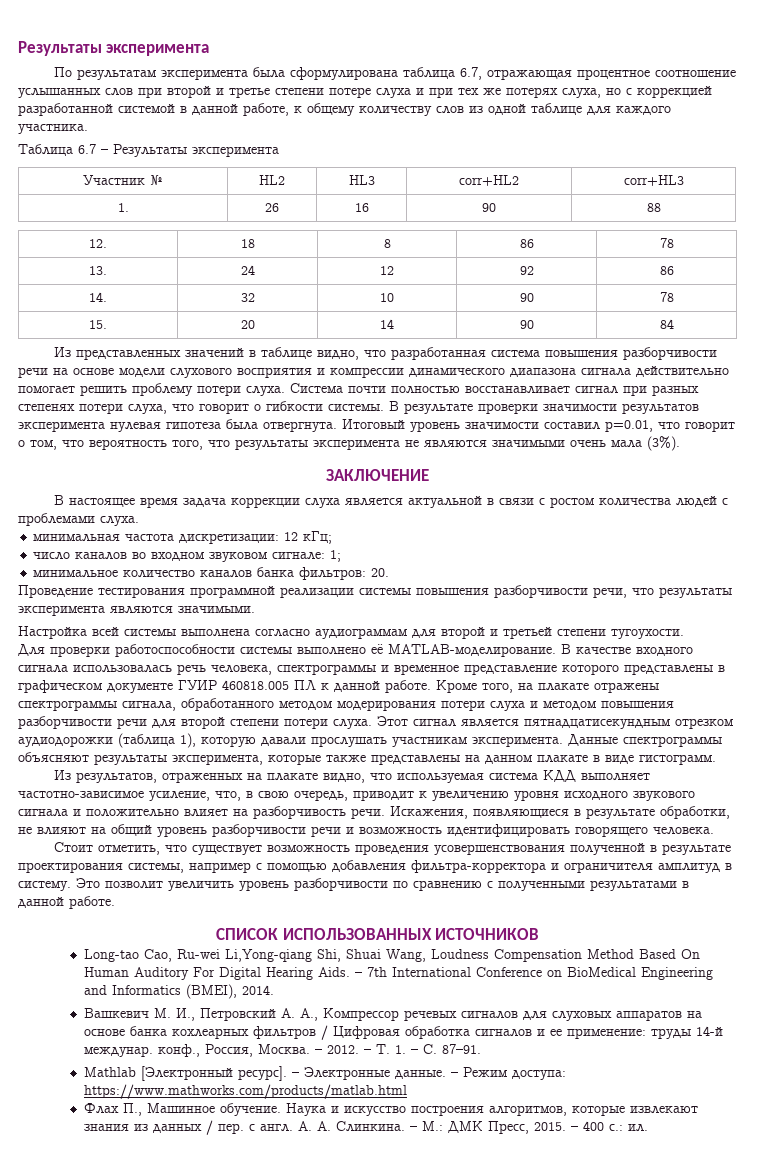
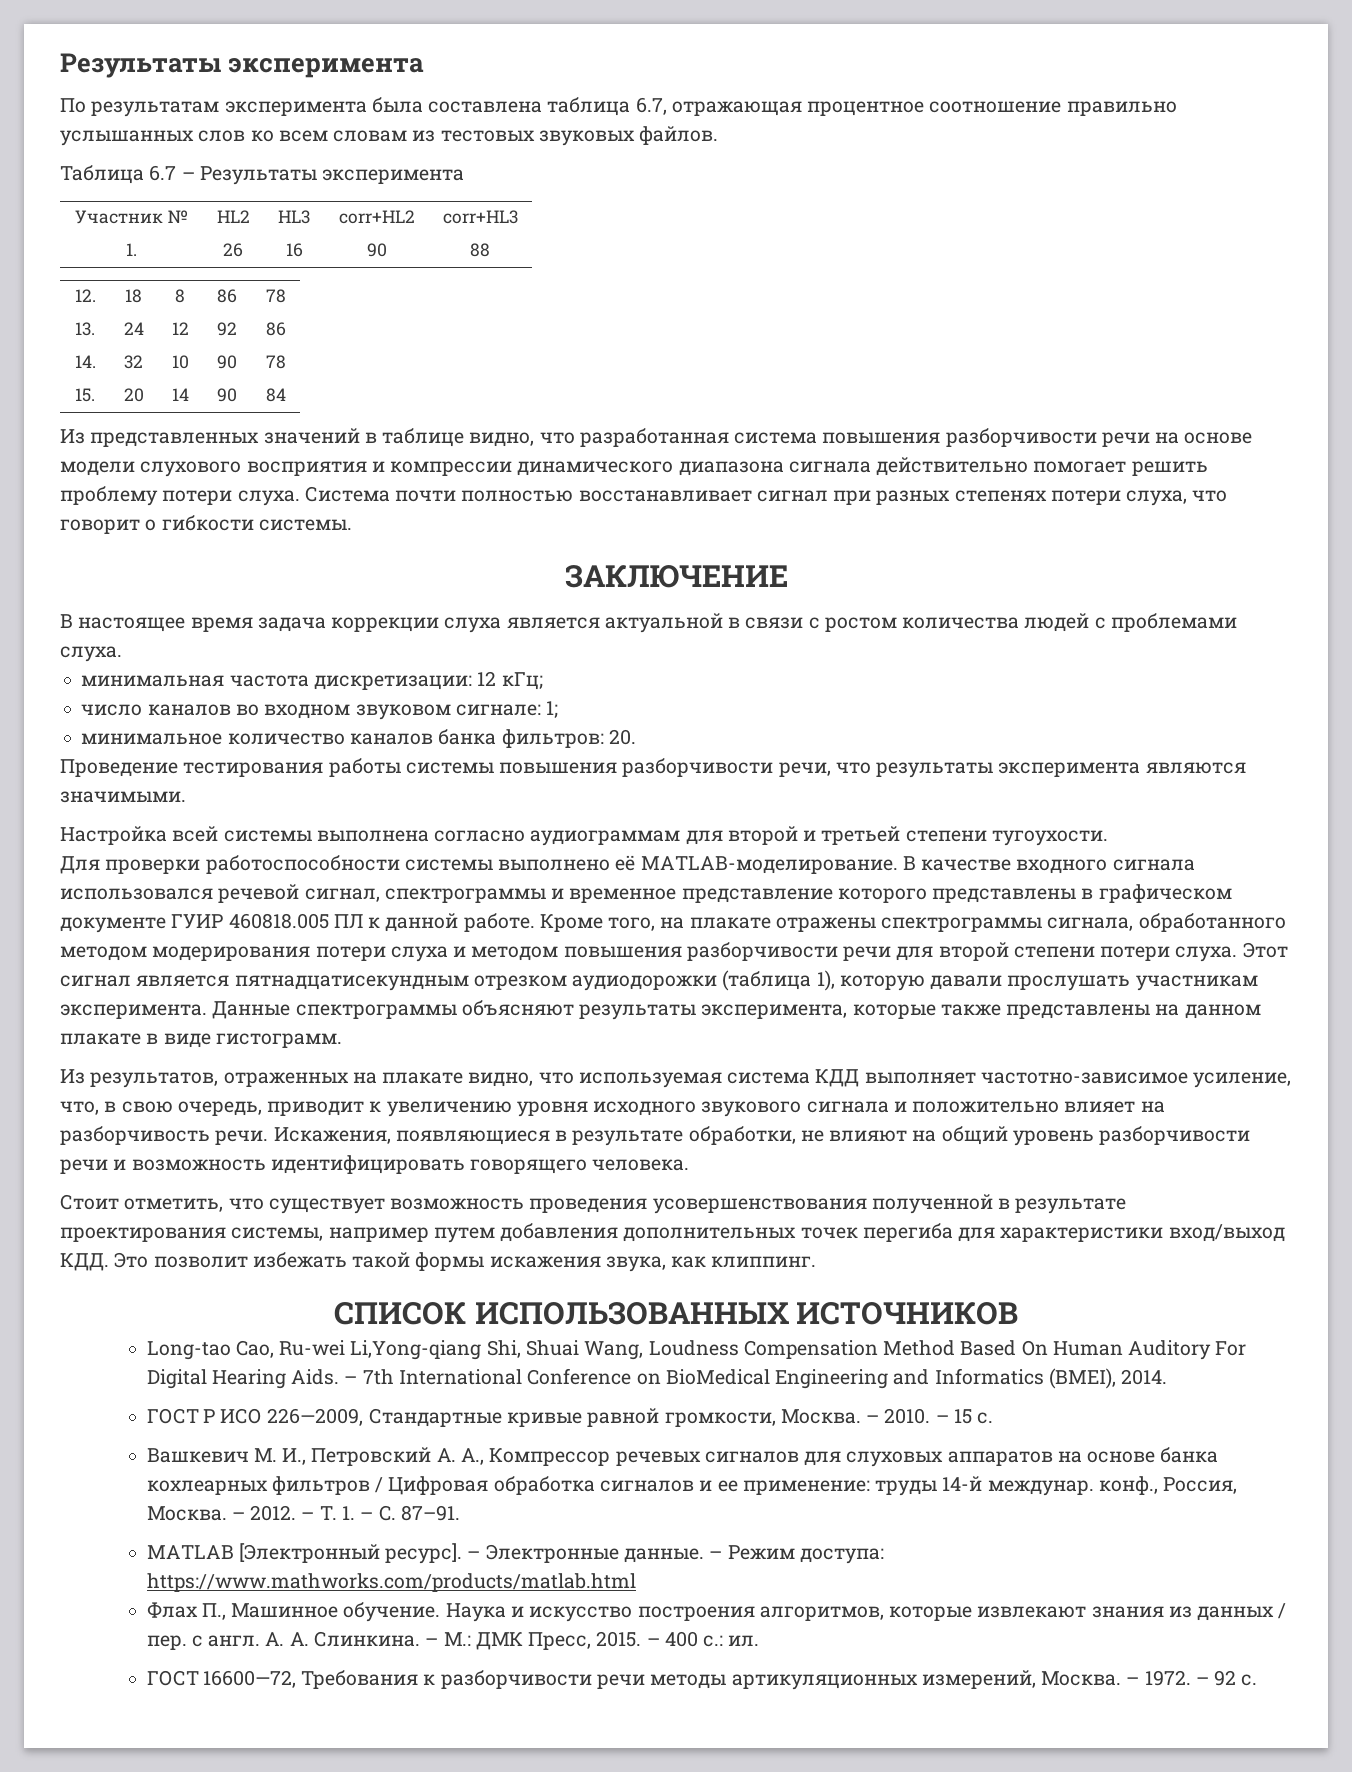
[289,67,398,80] сформулирована -> [428,101,543,113] составлена
(736, 73) none -> [1066,101,1177,116] правильно
[138,86,712,98] [18,103,671,116] [18,124,88,134] при второй и третье степени потере слуха и при тех же потерях слуха, но с коррекцией разработанной системой в данной работе, к общему количеству слов из одной таблице для каждого участника. -> [250,126,719,146] ко всем словам из тестовых звуковых файлов.
[389,401,699,414] [18,419,735,432] [18,436,680,451] В результате проверки значимости результатов эксперимента нулевая гипотеза была отвергнута. Итоговый уровень значимости составил p=0.01, что говорит о том, что вероятность того, что результаты эксперимента не являются значимыми очень мала (3%). -> (352, 525) none
[190,586,354,598] программной реализации -> [328,758,401,777] работы
[73,664,272,675] использовалась речь человека, -> [60,884,380,903] использовался речевой сигнал,
[256,860,732,873] [18,878,689,891] [18,896,115,909] с помощью добавления фильтра-корректора и ограничителя амплитуд в систему. Это позволит увеличить уровень разборчивости по сравнению с полученными результатами в данной работе. -> [433,1223,1285,1243] [60,1252,817,1272] путем добавления дополнительных точек перегиба для характеристики вход/выход КДД. Это позволит избежать такой формы искажения звука, как клиппинг.
(275, 990) none -> [146,1408,994,1427] // ГОСТ Р ИСО 226—2009, Стандартные кривые равной громкости, Москва. – 2010. – 15 с.
[84,1067,137,1077] Mathlab -> [146,1545,234,1559] MATLAB
(649, 1128) none -> [146,1670,1258,1690] // ГОСТ 16600—72, Требования к разборчивости речи методы артикуляционных измерений, Москва. – 1972. – 92 с.

